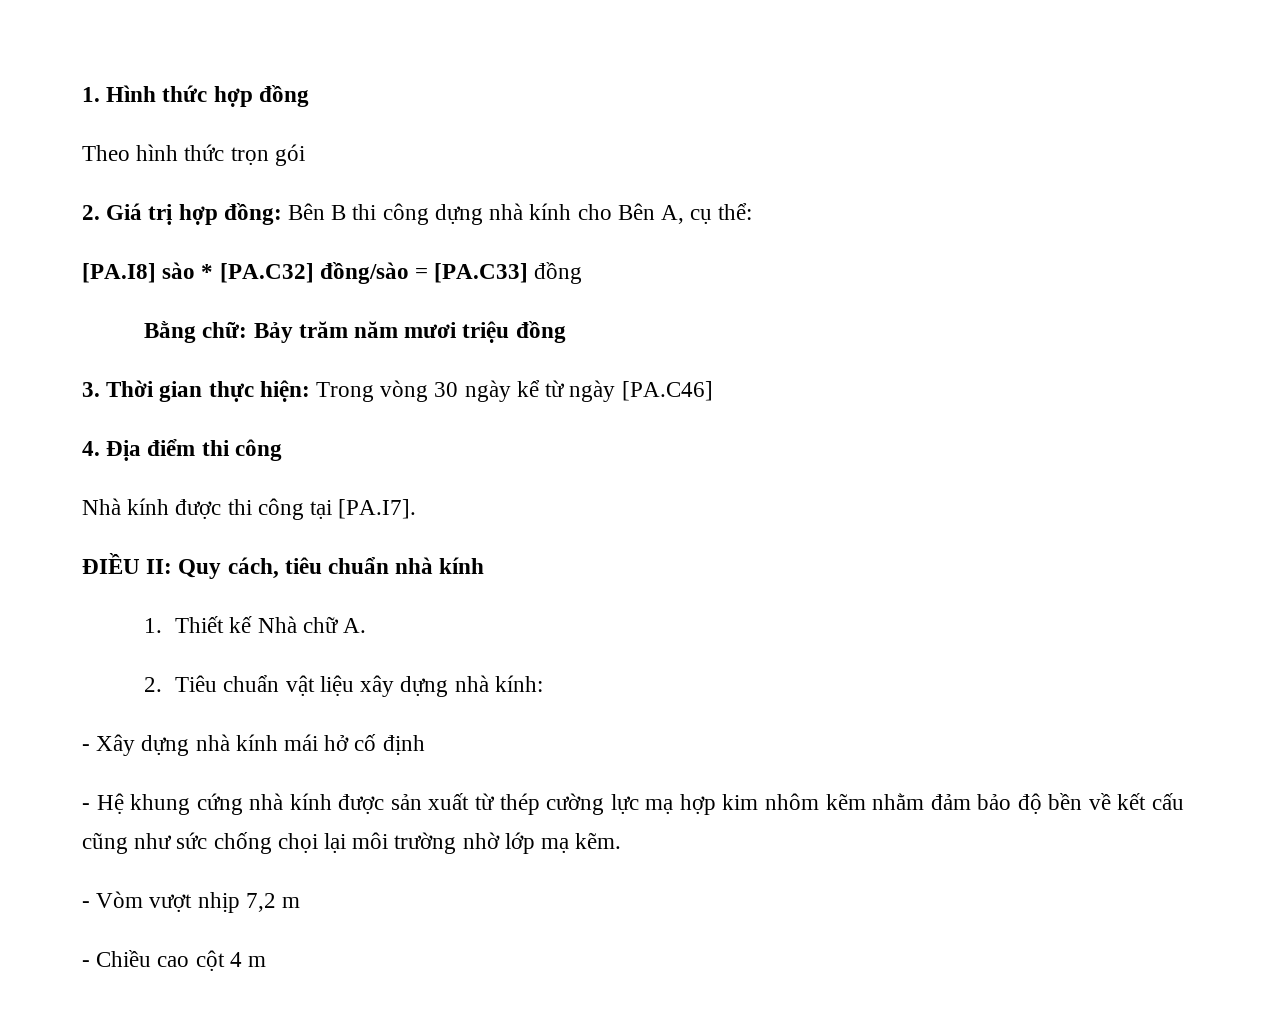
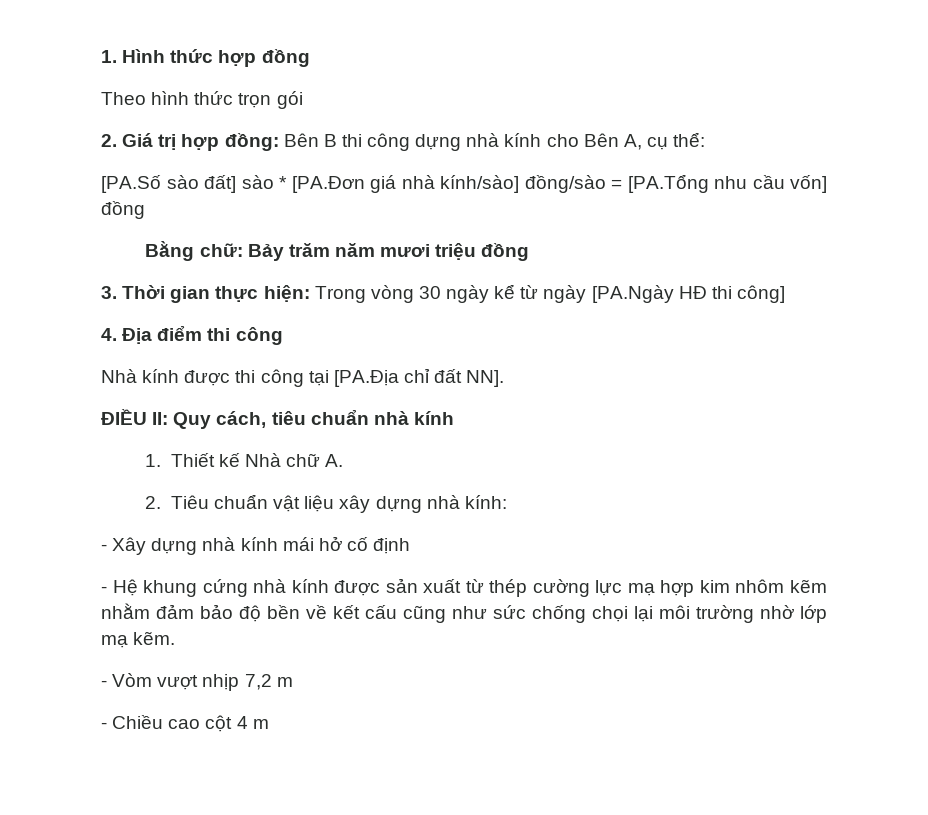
[82,262,529,284] [PA.I8] sào * [PA.C32] đồng/sào = [PA.C33] -> [101,174,827,193] [PA.Số sào đất] sào * [PA.Đơn giá nhà kính/sào] đồng/sào = [PA.Tổng nhu cầu vốn]
[621,381,713,401] [PA.C46] -> [591,285,785,303] [PA.Ngày HĐ thi công]
[338,499,417,519] [PA.I7]. -> [333,368,505,387] [PA.Địa chỉ đất NN].

